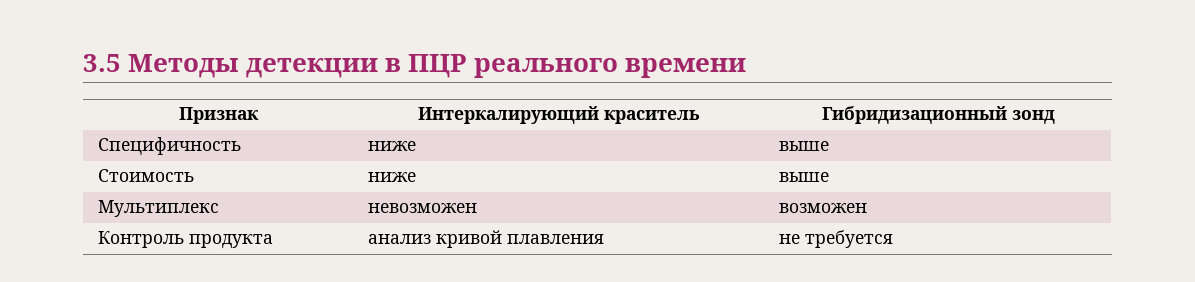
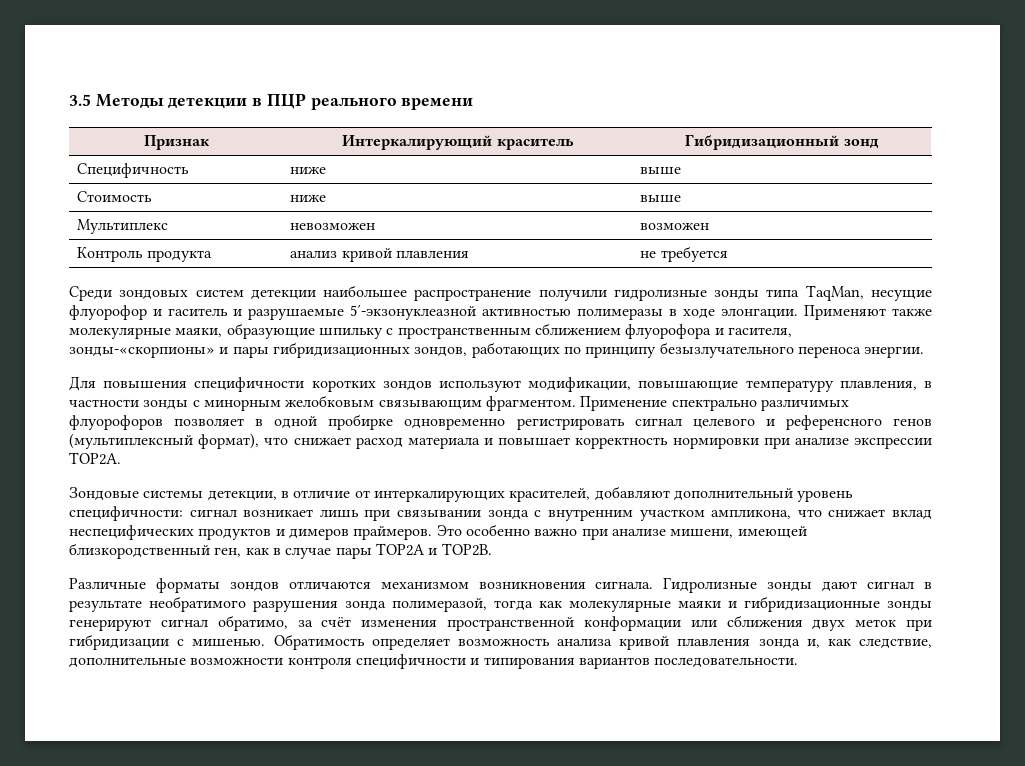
(893, 239) none -> [69,285,932,301] [69,305,932,320] [69,323,792,339] [69,342,925,358] [69,376,933,392] [69,395,849,411] [69,414,933,430] [69,433,932,449] [69,452,121,465] [69,486,854,502] [69,506,933,521] [69,524,807,540] [69,543,492,559] [69,577,932,593] [69,596,932,612] [69,615,933,631] [69,634,932,650] [69,654,799,669] // Среди зондовых систем детекции наибольшее распространение получили гидролизные зонды типа TaqMan, несущие флуорофор и гаситель и разрушаемые 5′-экзонуклеазной активностью полимеразы в ходе элонгации. Применяют также молекулярные маяки, образующие шпильку с пространственным сближением флуорофора и гасителя, зонды-«скорпионы» и пары гибридизационных зондов, работающих по принципу безызлучательного переноса энергии. // Для повышения специфичности коротких зондов используют модификации, повышающие температуру плавления, в частности зонды с минорным желобковым связывающим фрагментом. Применение спектрально различимых флуорофоров позволяет в одной пробирке одновременно регистрировать сигнал целевого и референсного генов (мультиплексный формат), что снижает расход материала и повышает корректность нормировки при анализе экспрессии TOP2A. // Зондовые системы детекции, в отличие от интеркалирующих красителей, добавляют дополнительный уровень специфичности: сигнал возникает лишь при связывании зонда с внутренним участком ампликона, что снижает вклад неспецифических продуктов и димеров праймеров. Это особенно важно при анализе мишени, имеющей близкородственный ген, как в случае пары TOP2A и TOP2B. // Различные форматы зондов отличаются механизмом возникновения сигнала. Гидролизные зонды дают сигнал в результате необратимого разрушения зонда полимеразой, тогда как молекулярные маяки и гибридизационные зонды генерируют сигнал обратимо, за счёт изменения пространственной конформации или сближения двух меток при гибридизации с мишенью. Обратимость определяет возможность анализа кривой плавления зонда и, как следствие, дополнительные возможности контроля специфичности и типирования вариантов последовательности.

